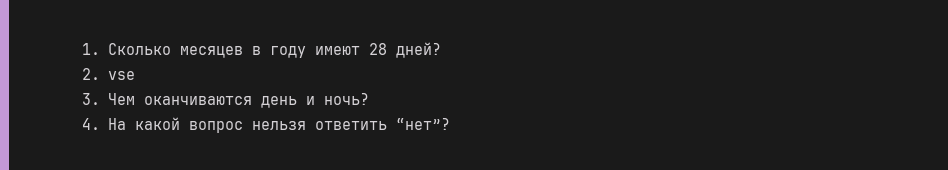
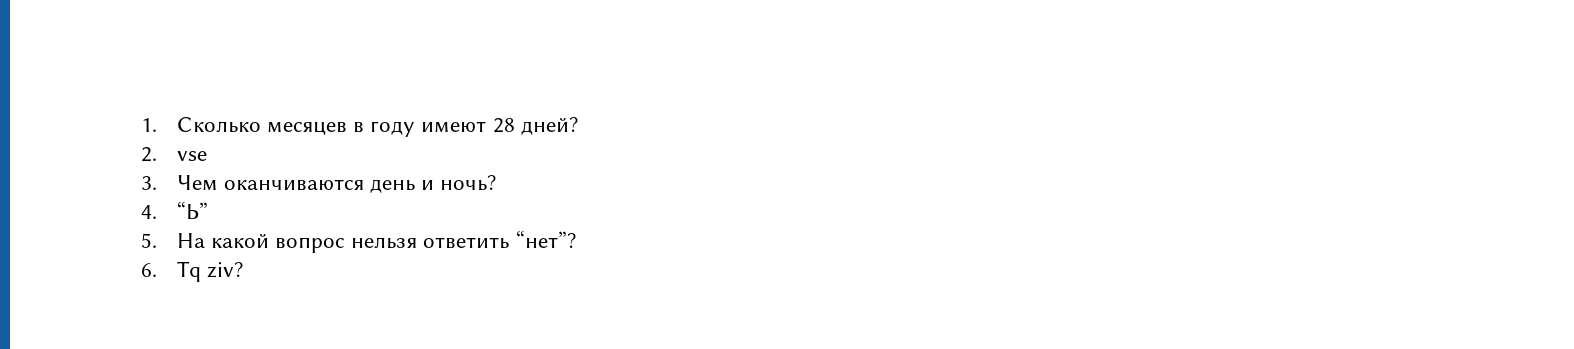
(101, 124) none -> [176,201,208,220] [141,233,158,248] “Ь” // 5.
(450, 124) none -> [141,261,243,282] // 6. Tq ziv?

